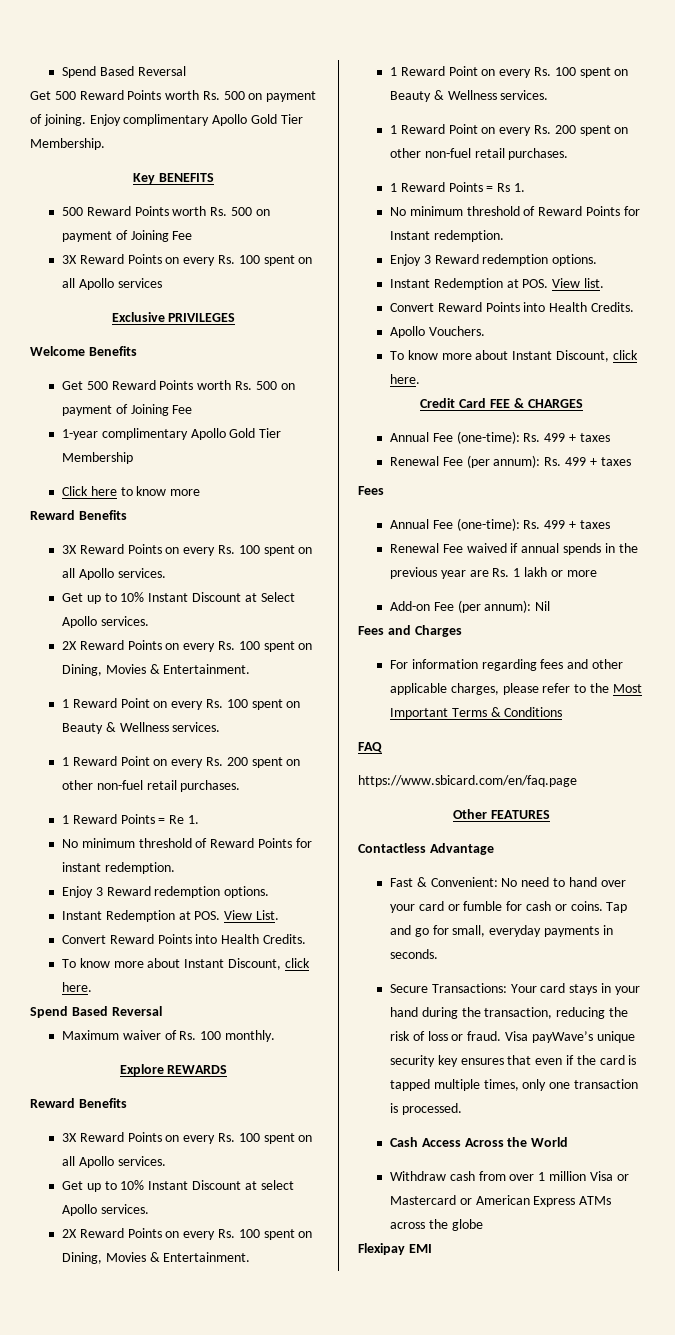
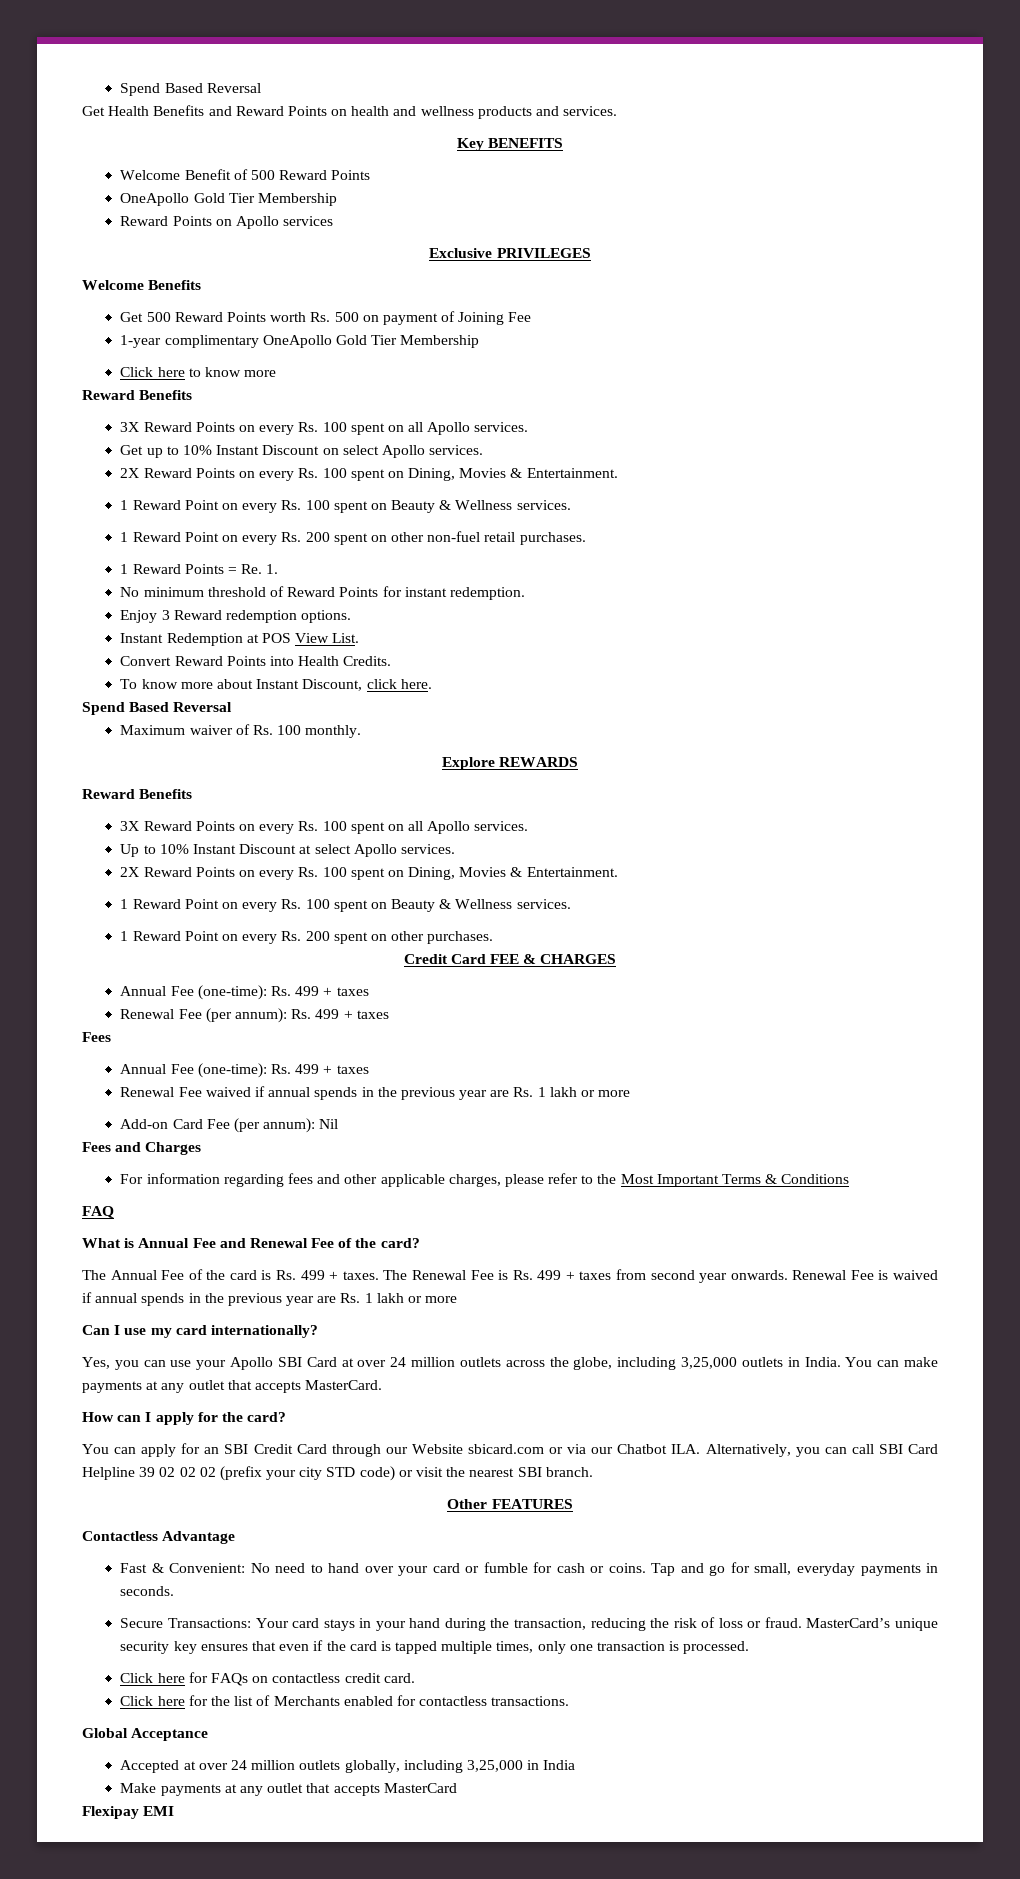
[54,90,317,102] [30,114,303,126] [30,138,105,150] 500 Reward Points worth Rs. 500 on payment of joining. Enjoy complimentary Apollo Gold Tier Membership. -> [108,105,618,119] Health Benefits and Reward Points on health and wellness products and services.
[62,206,270,216] [62,230,193,242] [62,254,313,266] [62,278,76,288] 500 Reward Points worth Rs. 500 on payment of Joining Fee // 3X Reward Points on every Rs. 100 spent on all -> [120,169,371,180] [120,193,337,206] [120,216,232,226] Welcome Benefit of 500 Reward Points // OneApollo Gold Tier Membership // Reward Points on
[190,428,226,440] Apollo -> [262,335,332,348] OneApollo
[244,592,295,602] [62,616,149,628] [62,640,313,652] [62,664,251,676] [62,698,301,710] [62,722,221,734] [62,756,301,768] [62,780,241,792] [62,814,199,824] [62,838,312,848] [62,862,175,874] [62,886,270,898] [62,910,279,922] [62,934,306,944] [62,958,310,970] [62,982,93,992] [30,1006,162,1018] [62,1030,275,1042] [119,1064,228,1076] [30,1098,127,1108] [62,1132,313,1144] [62,1156,166,1168] [62,1180,257,1192] at Select Apollo services. // 2X Reward Points on every Rs. 100 spent on Dining, Movies & Entertainment. // 1 Reward Point on every Rs. 100 spent on Beauty & Wellness services. // 1 Reward Point on every Rs. 200 spent on other non-fuel retail purchases. // 1 Reward Points = Re 1. // No minimum threshold of Reward Points for instant redemption. // Enjoy 3 Reward redemption options. // Instant Redemption at POS. View List. // Convert Reward Points into Health Credits. // To know more about Instant Discount, click here. // Spend Based Reversal // Maximum waiver of Rs. 100 monthly. // Explore REWARDS // Reward Benefits // 3X Reward Points on every Rs. 100 spent on all Apollo services. // Get up to 10% Instant Discount at -> [322,448,339,455] on
[497,183,525,192] [390,206,640,216] [390,230,504,242] [390,254,598,266] [390,278,604,290] [390,302,634,312] [390,326,485,338] [390,350,638,362] [390,374,421,384] Rs 1. // No minimum threshold of Reward Points for Instant redemption. // Enjoy 3 Reward redemption options. // Instant Redemption at POS. View list. // Convert Reward Points into Health Credits. // Apollo Vouchers. // To know more about Instant Discount, click here. -> [241,564,279,574] [120,586,525,600] [120,610,352,623] [120,633,360,646] [120,656,392,666] [120,679,432,691] [82,702,233,715] [120,724,362,738] [441,757,579,770] [82,789,193,799] [120,821,529,834] [120,844,455,857] [120,867,618,880] [120,899,571,912] [120,931,494,944] Re. 1. // No minimum threshold of Reward Points for instant redemption. // Enjoy 3 Reward redemption options. // Instant Redemption at POS View List. // Convert Reward Points into Health Credits. // To know more about Instant Discount, click here. // Spend Based Reversal // Maximum waiver of Rs. 100 monthly. // Explore REWARDS // Reward Benefits // 3X Reward Points on every Rs. 100 spent on all Apollo services. // Up to 10% Instant Discount at select Apollo services. // 2X Reward Points on every Rs. 100 spent on Dining, Movies & Entertainment. // 1 Reward Point on every Rs. 100 spent on Beauty & Wellness services. // 1 Reward Point on every Rs. 200 spent on other purchases.
(431, 606) none -> [172,1119,203,1129] Card
[358,775,577,787] https://www.sbicard.com/en/faq.page -> [82,1238,420,1248] [82,1269,939,1283] [82,1292,458,1306] [82,1325,318,1338] [82,1357,939,1370] [82,1380,383,1393] [82,1412,287,1425] [82,1443,939,1457] [82,1466,593,1481] What is Annual Fee and Renewal Fee of the card? // The Annual Fee of the card is Rs. 499 + taxes. The Renewal Fee is Rs. 499 + taxes from second year onwards. Renewal Fee is waived if annual spends in the previous year are Rs. 1 lakh or more // Can I use my card internationally? // Yes, you can use your Apollo SBI Card at over 24 million outlets across the globe, including 3,25,000 outlets in India. You can make payments at any outlet that accepts MasterCard. // How can I apply for the card? // You can apply for an SBI Credit Card through our Website sbicard.com or via our Chatbot ILA. Alternatively, you can call SBI Card Helpline 39 02 02 02 (prefix your city STD code) or visit the nearest SBI branch.
[504,1031,593,1043] Visa payWave’s -> [806,1618,891,1628] MasterCard’s
[390,1137,569,1147] [390,1171,629,1181] [390,1195,612,1207] [390,1219,483,1231] Cash Access Across the World // Withdraw cash from over 1 million Visa or Mastercard or American Express ATMs across the globe -> [120,1672,415,1686] [120,1695,570,1706] [82,1728,209,1741] [120,1760,576,1773] [120,1783,457,1796] Click here for FAQs on contactless credit card. // Click here for the list of Merchants enabled for contactless transactions. // Global Acceptance // Accepted at over 24 million outlets globally, including 3,25,000 in India // Make payments at any outlet that accepts MasterCard

